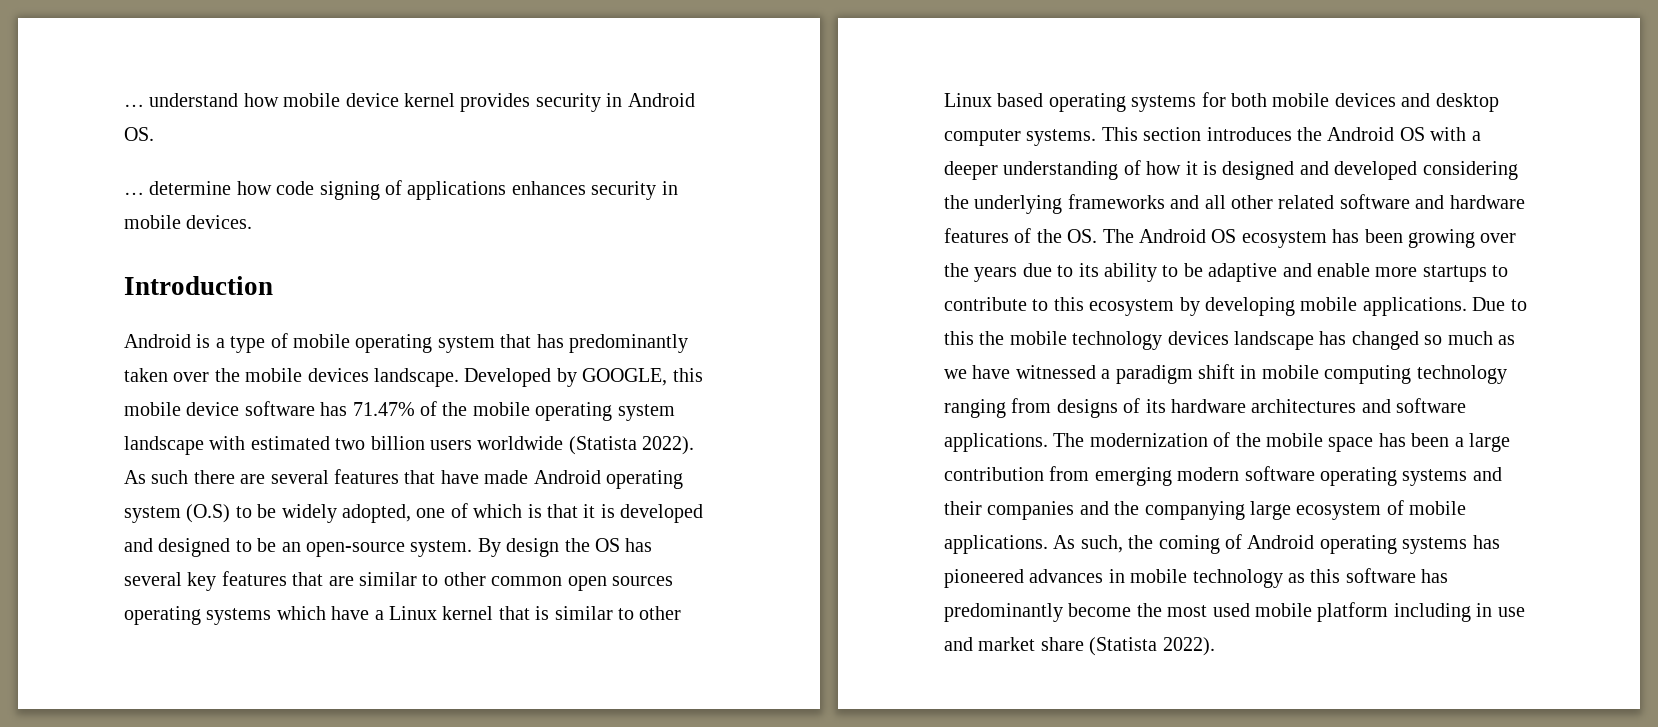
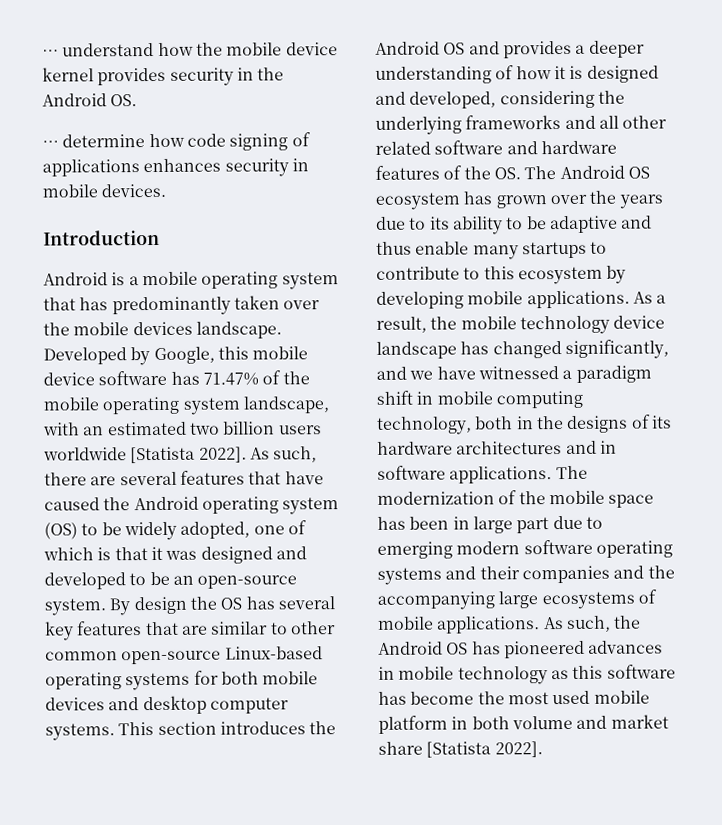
(279, 100) none -> [195,42,223,56] the
(623, 100) none -> [257,67,285,81] the
[230,333,288,353] type of -> (139, 281) none
[582,368,668,386] GOOGLE, -> [153,346,215,365] Google,
[124,436,246,455] landscape with -> [242,396,330,414] [43,422,105,436] landscape, with an
[568,436,695,455] [124,470,189,484] (Statista 2022). As such -> [130,446,318,464] [Statista 2022]. As such,
[484,470,529,484] made -> [44,497,131,511] caused the
[186,504,231,523] (O.S) -> [44,522,78,540] (OS)
[600,504,704,523] [124,538,231,557] is developed and designed -> [165,546,307,564] [44,572,126,590] was designed and developed
[567,576,673,591] [124,606,682,625] [944,93,1044,107] open sources operating systems which have a Linux kernel that is similar to other Linux based -> [121,646,323,665] open-source Linux-based
[1430,127,1467,141] with -> [468,40,572,59] and provides
[1334,161,1418,180] developed -> [409,91,497,109] developed,
[1364,229,1475,248] been growing -> [495,195,548,209] grown
[1317,263,1418,277] enable more -> [376,241,519,260] thus enable many
[1472,297,1527,311] [944,331,974,345] Due to this -> [632,291,667,304] [376,316,427,333] As a result,
[1167,331,1229,345] devices -> [613,315,666,329] device
[1424,331,1515,345] so much as -> [564,339,669,360] [376,366,407,380] significantly, and
[1416,365,1507,384] [944,398,1052,418] technology ranging from -> [377,416,564,435] technology, both in the
(1391, 406) none -> [599,440,617,454] in
[1454,433,1510,452] [944,466,1090,481] a large contribution from -> [452,515,603,534] in large part due to
[1144,501,1382,520] companying large ecosystem -> [377,591,635,610] accompanying large ecosystems
[1158,534,1468,554] coming of Android operating systems -> [378,641,469,655] Android OS
[944,603,1063,622] predominantly -> (407, 698) none
[1393,603,1525,622] including in use -> [451,715,573,730] in both volume
[1089,637,1215,656] (Statista 2022). -> [426,741,543,758] [Statista 2022].

